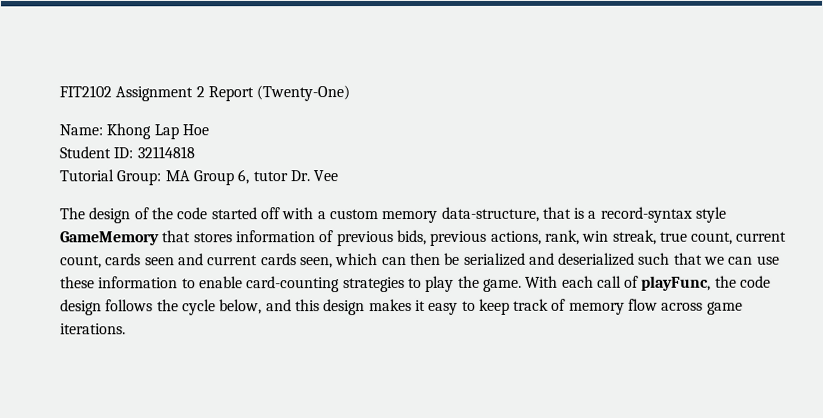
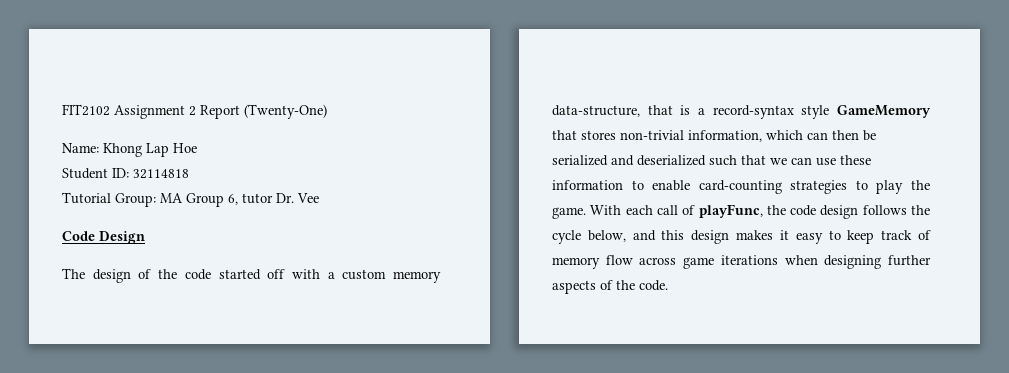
(339, 176) none -> [62,231,145,244] // Code Design
[235,229,788,247] [60,253,333,269] information of previous bids, previous actions, rank, win streak, true count, current count, cards seen and current cards seen, -> [620,130,762,142] non-trivial information,
[60,323,126,335] iterations. -> [720,255,931,269] [552,280,668,294] iterations when designing further aspects of the code.

